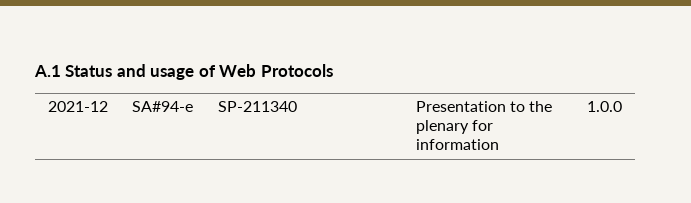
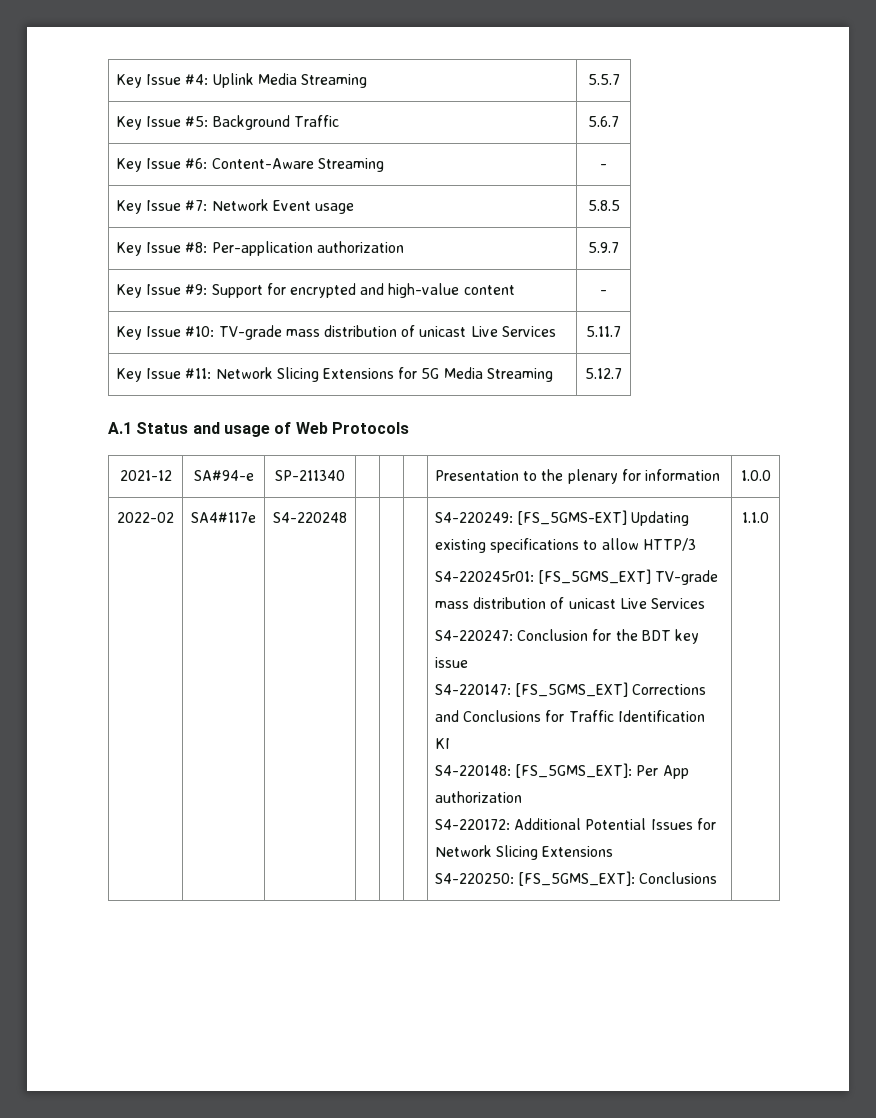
(34, 71) none -> [116,73,368,88] [587,74,620,85] [116,115,339,130] [588,116,619,127] [116,158,384,172] [600,164,607,169] [116,199,355,214] [587,200,620,211] [116,241,404,256] [588,242,619,253] [116,283,515,298] [600,290,607,295] [116,325,556,340] [586,326,621,337] [116,367,553,382] [585,368,622,379] Key Issue #4: Uplink Media Streaming | 5.5.7 // Key Issue #5: Background Traffic | 5.6.7 // Key Issue #6: Content-Aware Streaming | - // Key Issue #7: Network Event usage | 5.8.5 // Key Issue #8: Per-application authorization | 5.9.7 // Key Issue #9: Support for encrypted and high-value content | - // Key Issue #10: TV-grade mass distribution of unicast Live Services | 5.11.7 // Key Issue #11: Network Slicing Extensions for 5G Media Streaming | 5.12.7 //
(622, 106) none -> [117,512,174,523] [191,512,256,523] [273,512,347,523] [435,510,690,526] [435,538,696,553] [435,569,719,585] [435,597,706,609] [435,629,700,644] [435,657,469,668] [435,682,707,697] [435,710,705,722] [435,738,451,749] [435,763,689,779] [435,791,523,803] [435,818,716,830] [435,845,614,860] [435,871,718,886] [742,512,769,523] // 2022-02 | SA4#117e | S4-220248 | | | | S4-220249: [FS_5GMS-EXT] Updating existing specifications to allow HTTP/3 // S4-220245r01: [FS_5GMS_EXT] TV-grade mass distribution of unicast Live Services // S4-220247: Conclusion for the BDT key issue // S4-220147: [FS_5GMS_EXT] Corrections and Conclusions for Traffic Identification KI // S4-220148: [FS_5GMS_EXT]: Per App authorization // S4-220172: Additional Potential Issues for Network Slicing Extensions // S4-220250: [FS_5GMS_EXT]: Conclusions | 1.1.0

